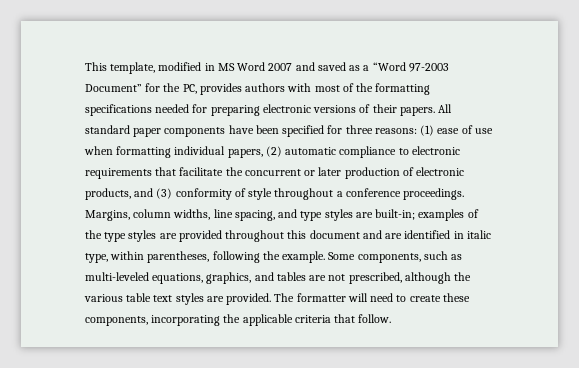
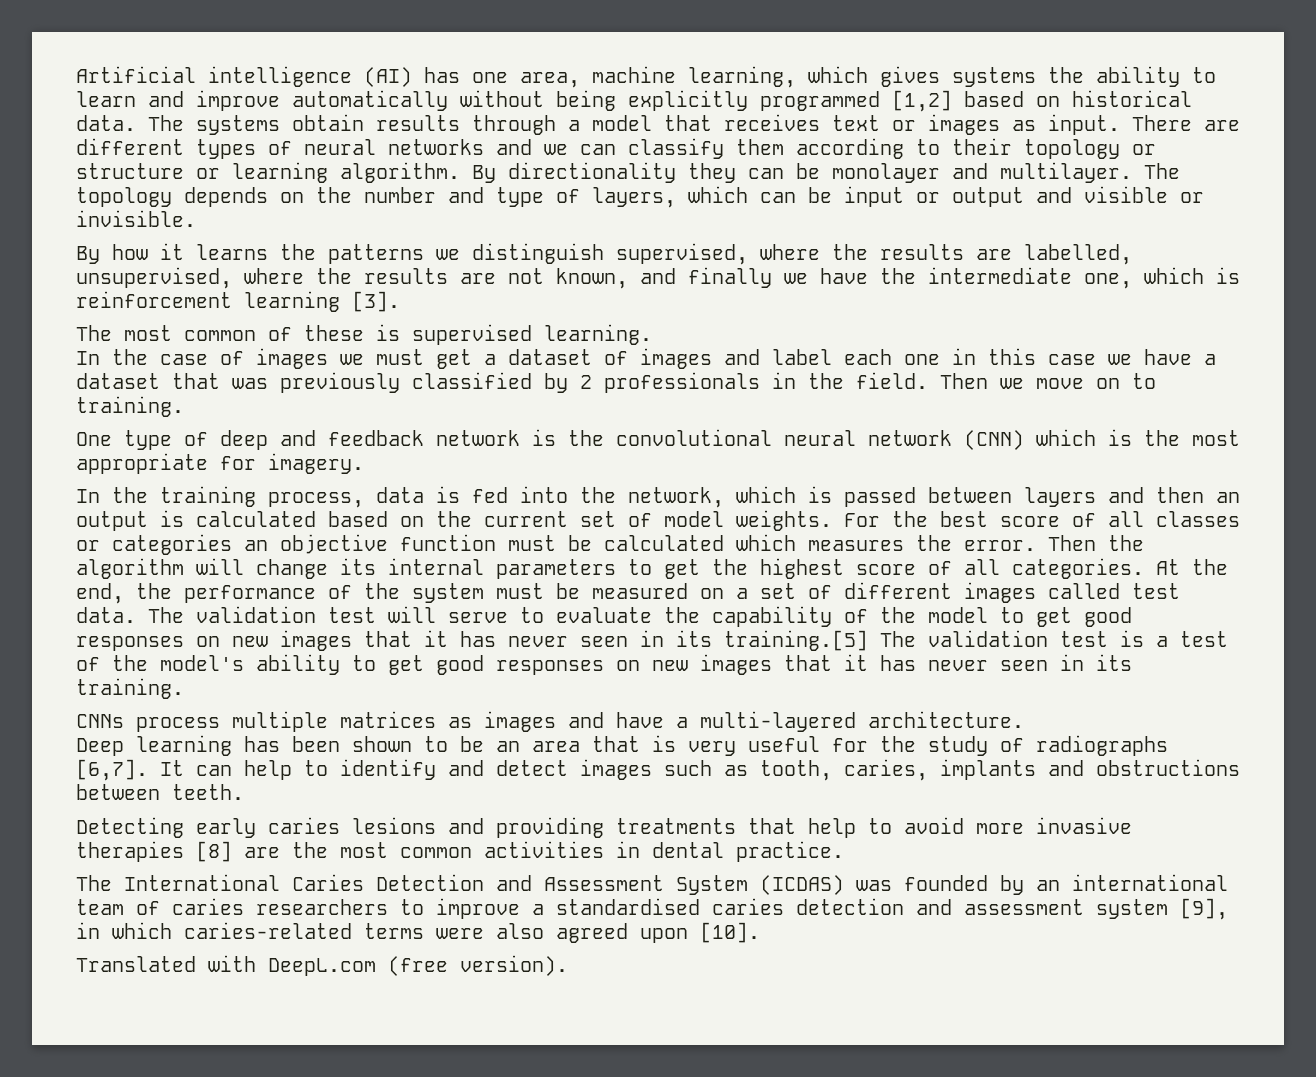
[85,62,449,74] [85,83,431,95] [85,104,453,116] [85,125,493,137] [84,146,460,158] [85,167,465,179] [85,188,465,200] [85,209,479,221] [85,230,491,242] [85,251,463,263] [85,272,472,284] [84,293,470,305] [85,314,392,326] This template, modified in MS Word 2007 and saved as a “Word 97-2003 Document” for the PC, provides authors with most of the formatting specifications needed for preparing electronic versions of their papers. All standard paper components have been specified for three reasons: (1) ease of use when formatting individual papers, (2) automatic compliance to electronic requirements that facilitate the concurrent or later production of electronic products, and (3) conformity of style throughout a conference proceedings. Margins, column widths, line spacing, and type styles are built-in; examples of the type styles are provided throughout this document and are identified in italic type, within parentheses, following the example. Some components, such as multi-leveled equations, graphics, and tables are not prescribed, although the various table text styles are provided. The formatter will need to create these components, incorporating the applicable criteria that follow. -> [76,66,1216,88] [76,90,1192,112] [76,114,1240,135] [76,138,1156,159] [76,162,1180,183] [76,186,1204,208] [76,210,196,227] [76,243,1132,265] [76,267,1240,289] [76,291,400,312] [76,324,652,345] [76,348,1216,369] [76,372,1156,393] [76,396,184,417] [76,429,1240,450] [76,453,364,474] [76,486,1240,508] [76,510,1240,531] [76,534,1144,555] [76,558,1228,579] [76,582,1180,604] [76,606,1132,627] [76,630,1228,651] [76,654,1132,675] [76,678,184,699] [76,711,1024,732] [76,735,1168,756] [76,759,1240,781] [76,784,244,800] [76,817,1132,838] [76,841,844,862] [76,874,1228,895] [76,898,1228,920] [76,922,760,943] [76,955,568,976] Artificial intelligence (AI) has one area, machine learning, which gives systems the ability to learn and improve automatically without being explicitly programmed [1,2] based on historical data. The systems obtain results through a model that receives text or images as input. There are different types of neural networks and we can classify them according to their topology or structure or learning algorithm. By directionality they can be monolayer and multilayer. The topology depends on the number and type of layers, which can be input or output and visible or invisible. // By how it learns the patterns we distinguish supervised, where the results are labelled, unsupervised, where the results are not known, and finally we have the intermediate one, which is reinforcement learning [3]. // The most common of these is supervised learning. // In the case of images we must get a dataset of images and label each one in this case we have a dataset that was previously classified by 2 professionals in the field. Then we move on to training. // One type of deep and feedback network is the convolutional neural network (CNN) which is the most appropriate for imagery. // In the training process, data is fed into the network, which is passed between layers and then an output is calculated based on the current set of model weights. For the best score of all classes or categories an objective function must be calculated which measures the error. Then the algorithm will change its internal parameters to get the highest score of all categories. At the end, the performance of the system must be measured on a set of different images called test data. The validation test will serve to evaluate the capability of the model to get good responses on new images that it has never seen in its training.[5] The validation test is a test of the model's ability to get good responses on new images that it has never seen in its training. // CNNs process multiple matrices as images and have a multi-layered architecture. // Deep learning has been shown to be an area that is very useful for the study of radiographs [6,7]. It can help to identify and detect images such as tooth, caries, implants and obstructions between teeth. // Detecting early caries lesions and providing treatments that help to avoid more invasive therapies [8] are the most common activities in dental practice. // The International Caries Detection and Assessment System (ICDAS) was founded by an international team of caries researchers to improve a standardised caries detection and assessment system [9], in which caries-related terms were also agreed upon [10]. // Translated with DeepL.com (free version).

